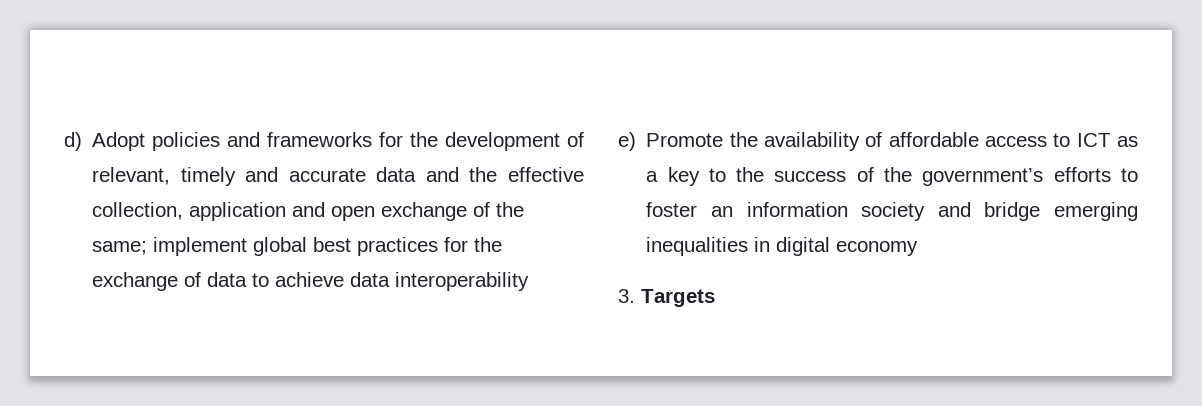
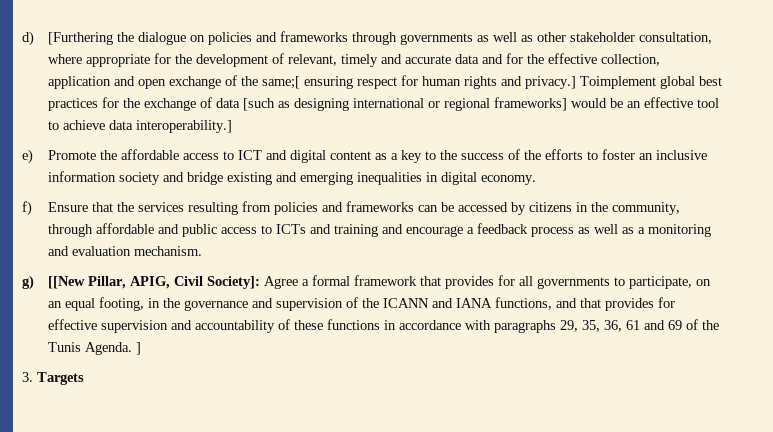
[92,132,373,151] Adopt policies and frameworks -> [47,31,712,45] [47,54,150,67] [Furthering the dialogue on policies and frameworks through governments as well as other stakeholder consultation, where appropriate
(459, 174) none -> [505,53,523,64] for
[92,237,248,256] same; implement -> [261,75,656,89] same;[ ensuring respect for human rights and privacy.] Toimplement
(248, 279) none -> [242,97,719,111] [such as designing international or regional frameworks] would be an effective tool
[395,272,530,291] interoperability -> [135,120,232,133] interoperability.]
[763,132,883,151] availability of -> (117, 155) none
(1111, 140) none -> [265,150,371,163] and digital content
[922,168,1044,186] government’s -> (541, 155) none
(733, 211) none -> [655,150,707,160] inclusive
(1041, 211) none -> [226,172,297,185] existing and
[836,241,919,256] economy -> [480,175,536,185] [22,201,680,216] [47,223,711,237] [47,246,202,256] [22,275,711,290] [47,297,675,311] [47,319,719,333] [47,342,141,355] economy. // f) Ensure that the services resulting from policies and frameworks can be accessed by citizens in the community, through affordable and public access to ICTs and training and encourage a feedback process as well as a monitoring and evaluation mechanism. // g) [[New Pillar, APIG, Civil Society]: Agree a formal framework that provides for all governments to participate, on an equal footing, in the governance and supervision of the ICANN and IANA functions, and that provides for effective supervision and accountability of these functions in accordance with paragraphs 29, 35, 36, 61 and 69 of the Tunis Agenda. ]

